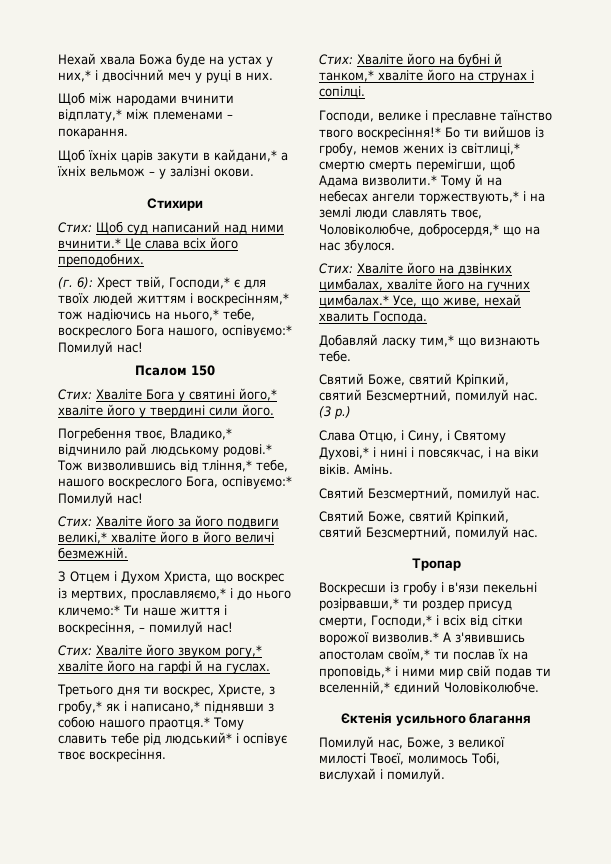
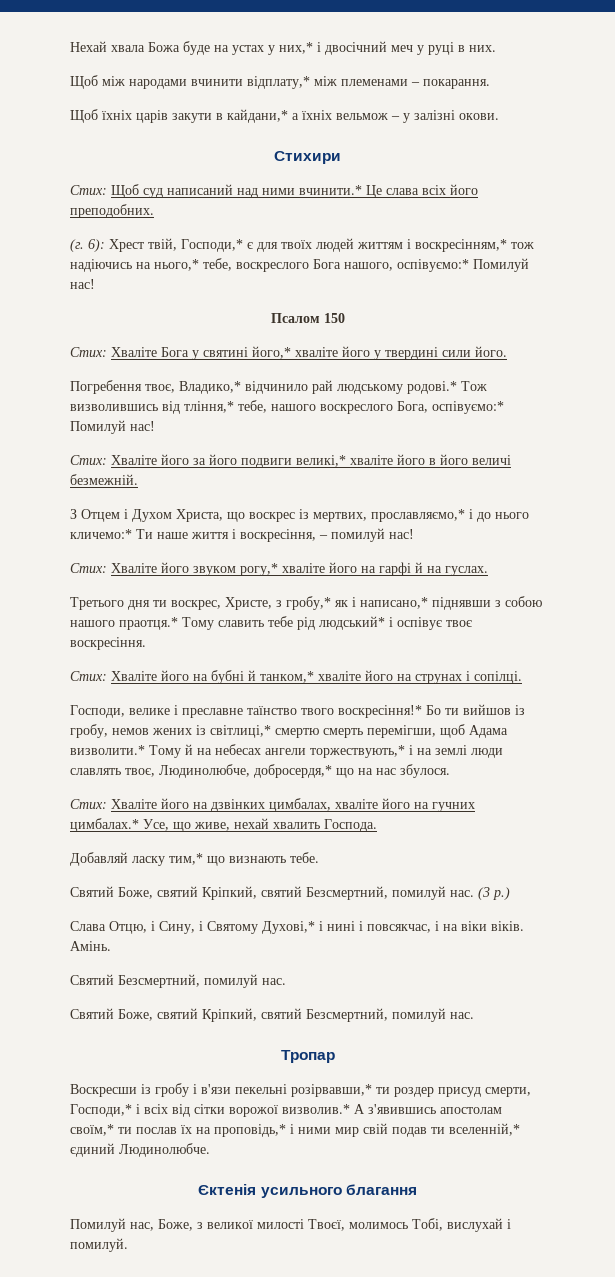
[319,223,414,236] Чоловіколюбче, -> [159,764,250,778] Людинолюбче,
[444,681,539,693] Чоловіколюбче. -> [119,1143,210,1157] Людинолюбче.

